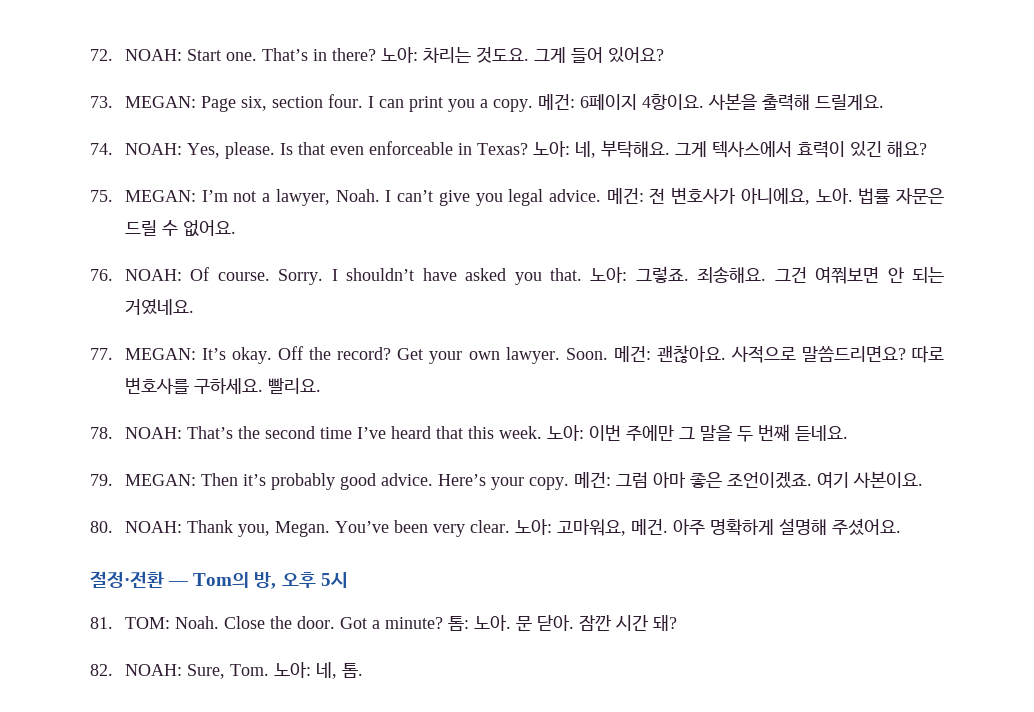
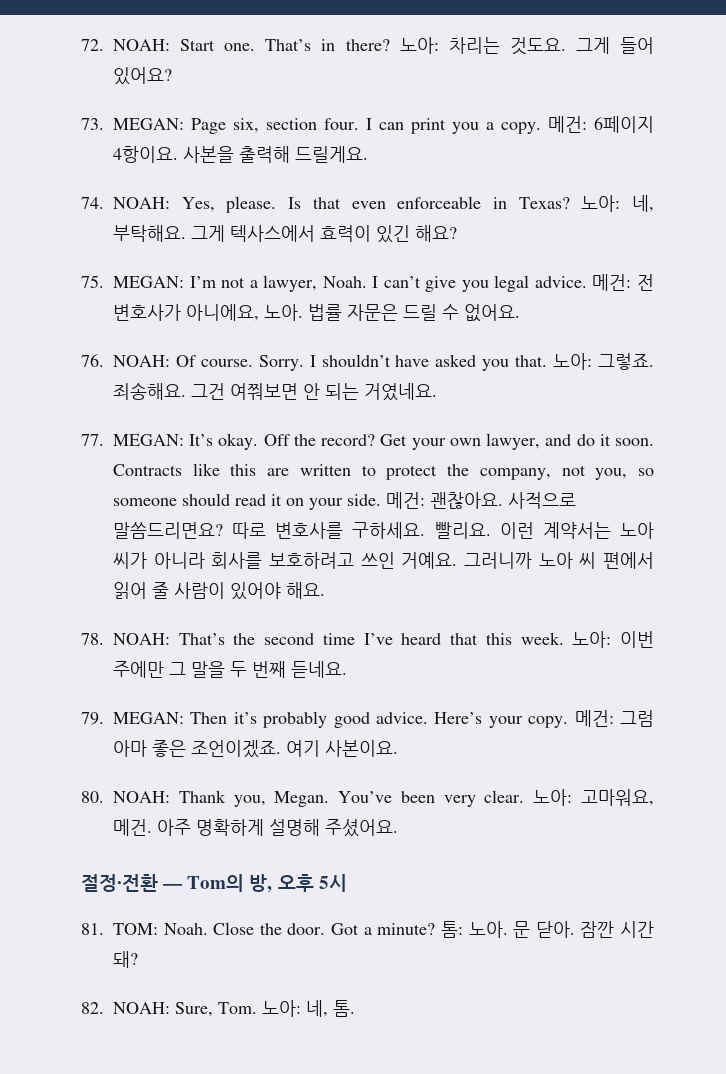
[505,347,608,364] lawyer. Soon. -> [486,433,654,450] [113,463,655,480] [113,493,381,510] lawyer, and do it soon. Contracts like this are written to protect the company, not you, so someone should read it on your side.
(322, 386) none -> [499,522,654,539] [113,552,655,569] [113,582,325,600] 이런 계약서는 노아 씨가 아니라 회사를 보호하려고 쓰인 거예요. 그러니까 노아 씨 편에서 읽어 줄 사람이 있어야 해요.

